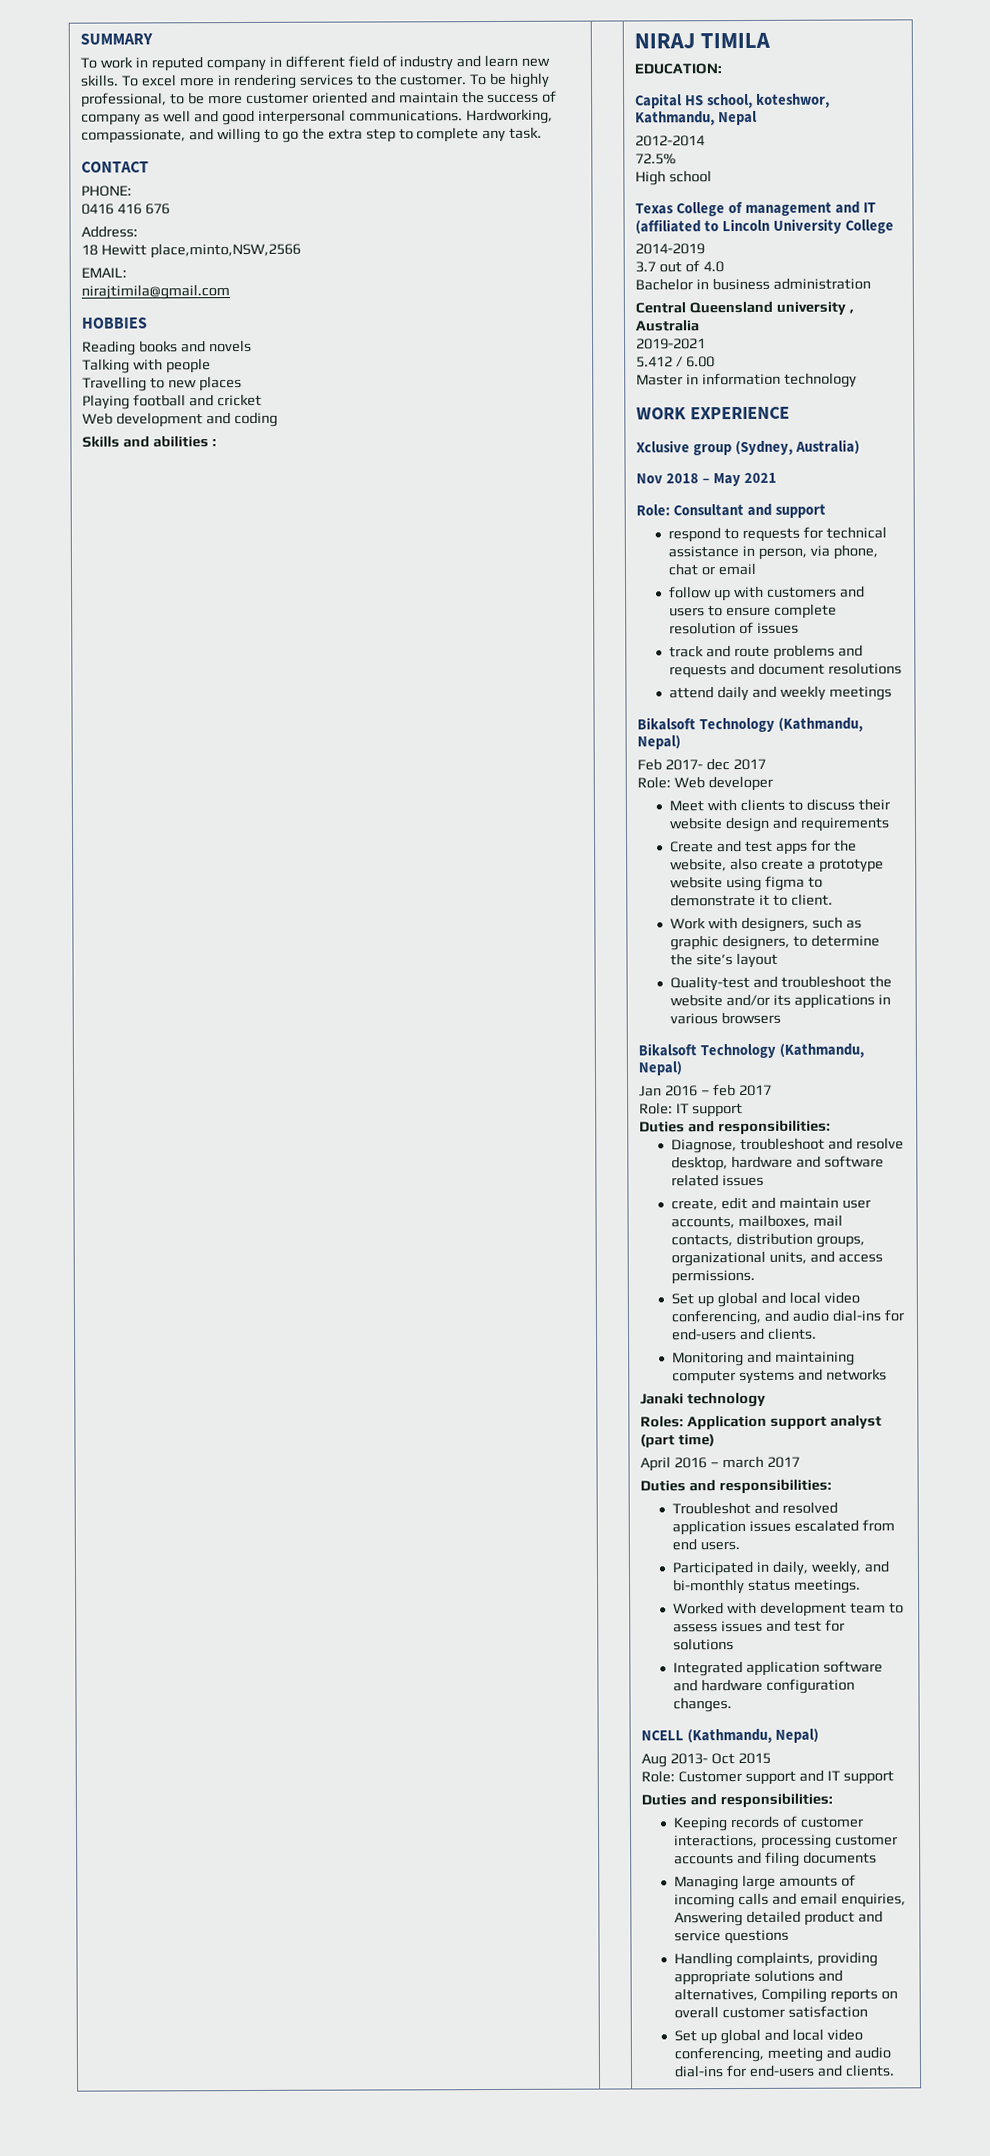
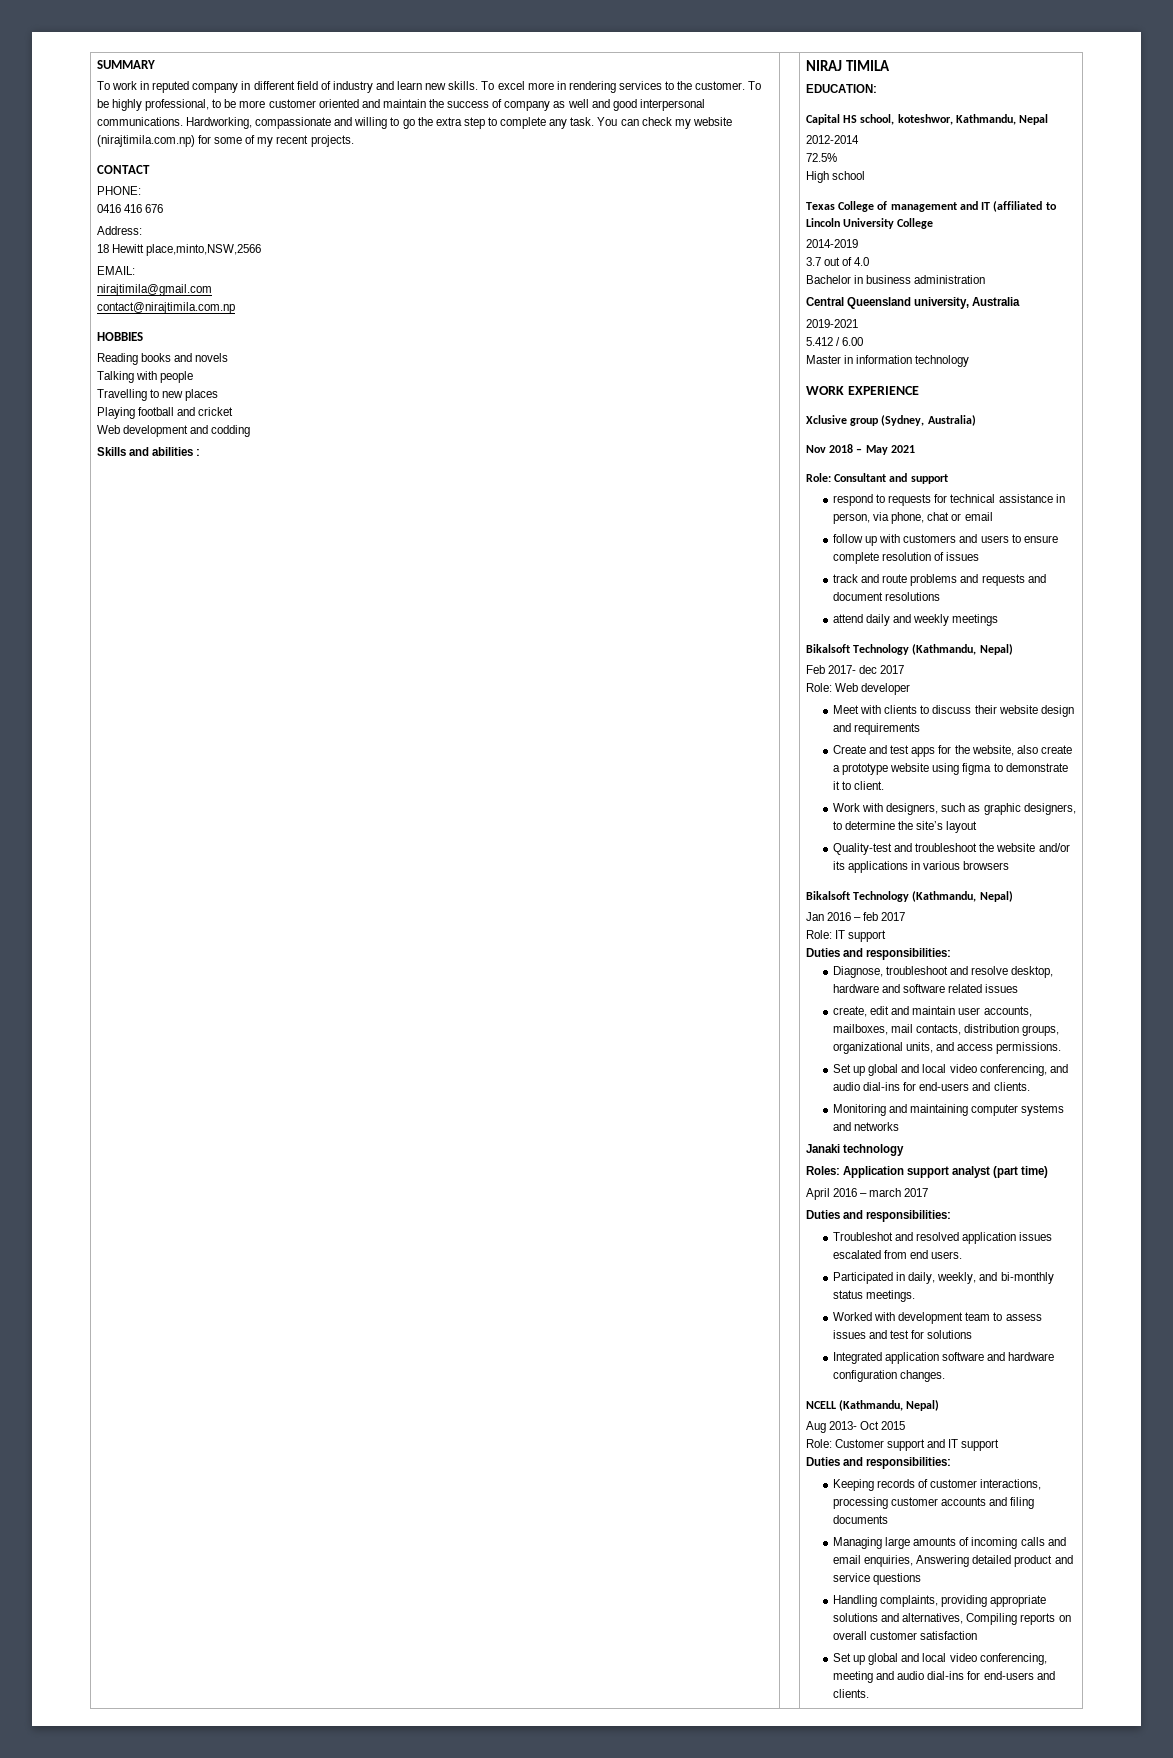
[81,129,187,144] compassionate, -> [255,117,332,129] compassionate
(543, 132) none -> [597,117,732,129] [96,135,354,147] You can check my website (nirajtimila.com.np) for some of my recent projects.
(231, 292) none -> [96,302,235,314] // contact@nirajtimila.com.np
[233,411,278,428] coding -> [211,425,251,437] codding
[776,301,854,316] university , -> [914,297,970,309] university,

